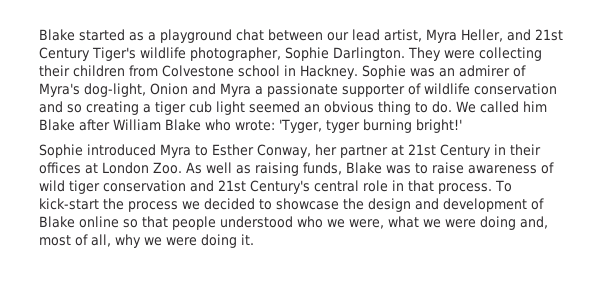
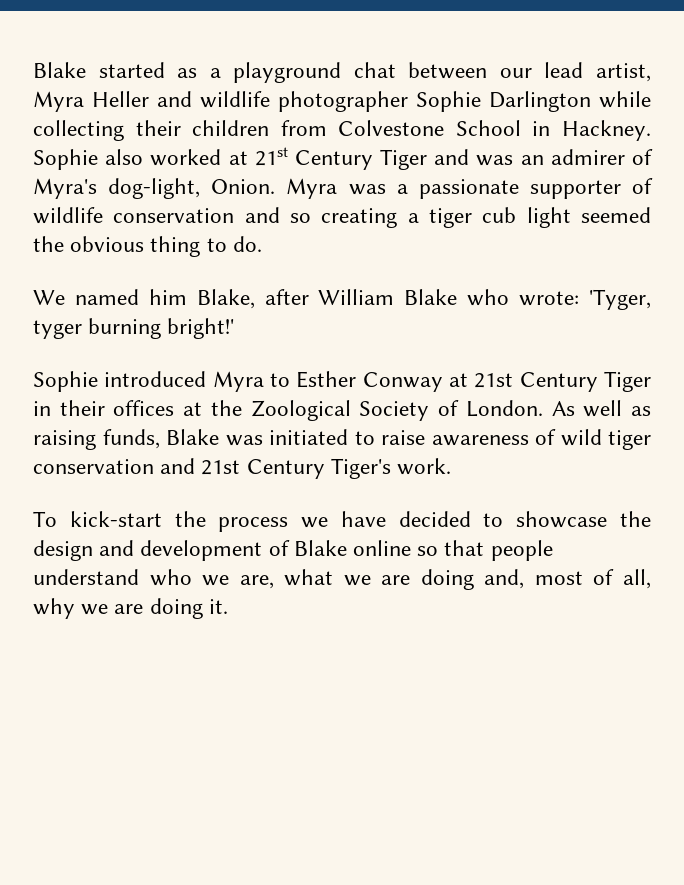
[461,29,563,42] [39,47,475,61] Heller, and 21st Century Tiger's wildlife photographer, Sophie Darlington. They were -> [92,91,651,112] Heller and wildlife photographer Sophie Darlington while
[238,65,280,77] school -> [455,120,521,136] School
(406, 72) none -> [105,147,470,170] also worked at 21st Century Tiger and
[150,83,251,97] Onion and Myra -> [211,178,386,199] Onion. Myra was
[304,104,320,113] an -> [33,236,64,252] the
[456,101,547,113] [39,119,75,131] We called him Blake -> [33,289,255,309] // We named him Blake,
[257,144,491,158] Conway, her partner at 21st Century -> [362,371,651,392] Conway at 21st Century Tiger
[102,162,182,174] London Zoo. -> [210,400,543,421] the Zoological Society of London.
(411, 169) none -> [269,429,348,445] initiated
[250,180,492,194] Century's central role in that process. -> [246,458,452,479] Century Tiger's work. //
(200, 205) none -> [340,511,386,527] have
[220,216,293,228] understood -> [33,569,139,585] understand
[349,219,384,229] were, -> [239,575,274,589] are,
[445,219,476,228] were -> [381,575,411,585] are
[166,237,197,246] were -> [114,604,144,614] are

